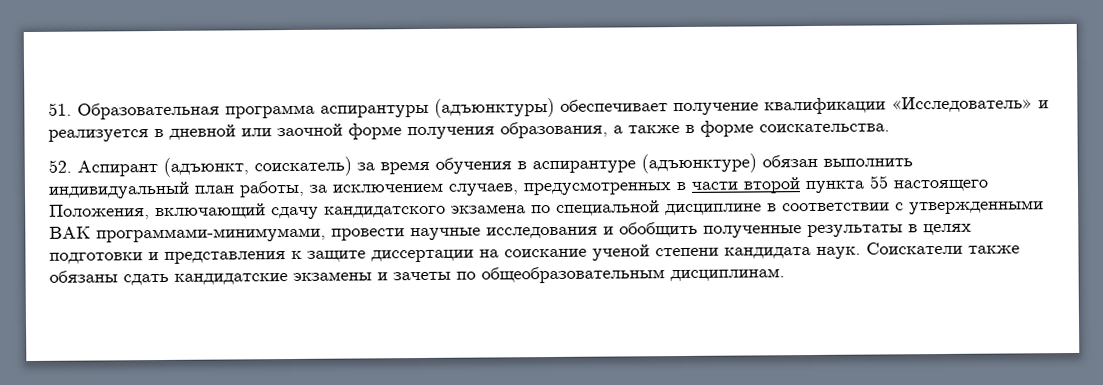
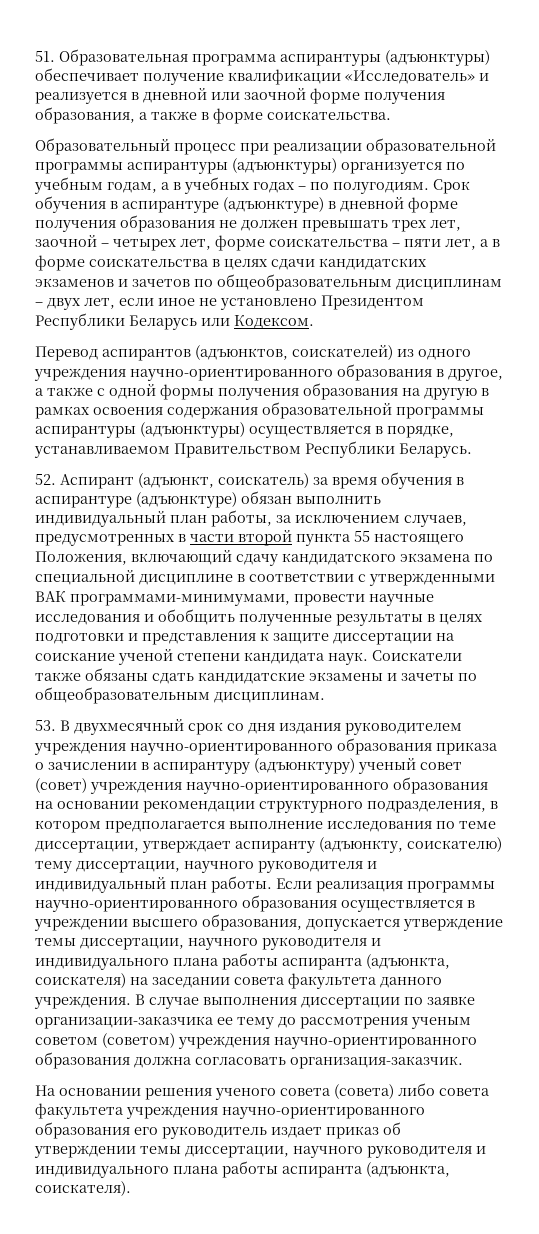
(890, 128) none -> [35,138,496,155] [35,158,465,174] [34,177,470,194] [35,196,458,213] [35,215,461,232] [35,235,500,251] [35,255,427,271] [35,274,502,291] [35,295,424,310] [35,313,314,330] [35,345,471,361] [34,364,503,381] [35,383,489,400] [35,402,484,419] [35,422,454,438] [34,441,472,458] // Образовательный процесс при реализации образовательной программы аспирантуры (адъюнктуры) организуется по учебным годам, а в учебных годах – по полугодиям. Срок обучения в аспирантуре (адъюнктуре) в дневной форме получения образования не должен превышать трех лет, заочной – четырех лет, форме соискательства – пяти лет, а в форме соискательства в целях сдачи кандидатских экзаменов и зачетов по общеобразовательным дисциплинам – двух лет, если иное не установлено Президентом Республики Беларусь или Кодексом. // Перевод аспирантов (адъюнктов, соискателей) из одного учреждения научно-ориентированного образования в другое, а также с одной формы получения образования на другую в рамках освоения содержания образовательной программы аспирантуры (адъюнктуры) осуществляется в порядке, устанавливаемом Правительством Республики Беларусь.
(785, 275) none -> [35,719,462,735] [34,738,497,755] [35,758,462,774] [35,777,488,794] [35,800,498,813] [35,820,496,833] [35,837,502,853] [35,860,377,873] [35,876,495,893] [35,895,475,912] [34,914,503,931] [35,937,381,950] [35,953,450,970] [35,973,442,989] [34,994,475,1009] [35,1016,471,1029] [35,1033,477,1049] [35,1052,463,1069] [35,1083,489,1100] [35,1103,425,1119] [35,1122,401,1139] [34,1145,486,1158] [35,1161,450,1178] [35,1181,131,1196] // 53. В двухмесячный срок со дня издания руководителем учреждения научно-ориентированного образования приказа о зачислении в аспирантуру (адъюнктуру) ученый совет (совет) учреждения научно-ориентированного образования на основании рекомендации структурного подразделения, в котором предполагается выполнение исследования по теме диссертации, утверждает аспиранту (адъюнкту, соискателю) тему диссертации, научного руководителя и индивидуальный план работы. Если реализация программы научно-ориентированного образования осуществляется в учреждении высшего образования, допускается утверждение темы диссертации, научного руководителя и индивидуального плана работы аспиранта (адъюнкта, соискателя) на заседании совета факультета данного учреждения. В случае выполнения диссертации по заявке организации-заказчика ее тему до рассмотрения ученым советом (советом) учреждения научно-ориентированного образования должна согласовать организация-заказчик. // На основании решения ученого совета (совета) либо совета факультета учреждения научно-ориентированного образования его руководитель издает приказ об утверждении темы диссертации, научного руководителя и индивидуального плана работы аспиранта (адъюнкта, соискателя).

